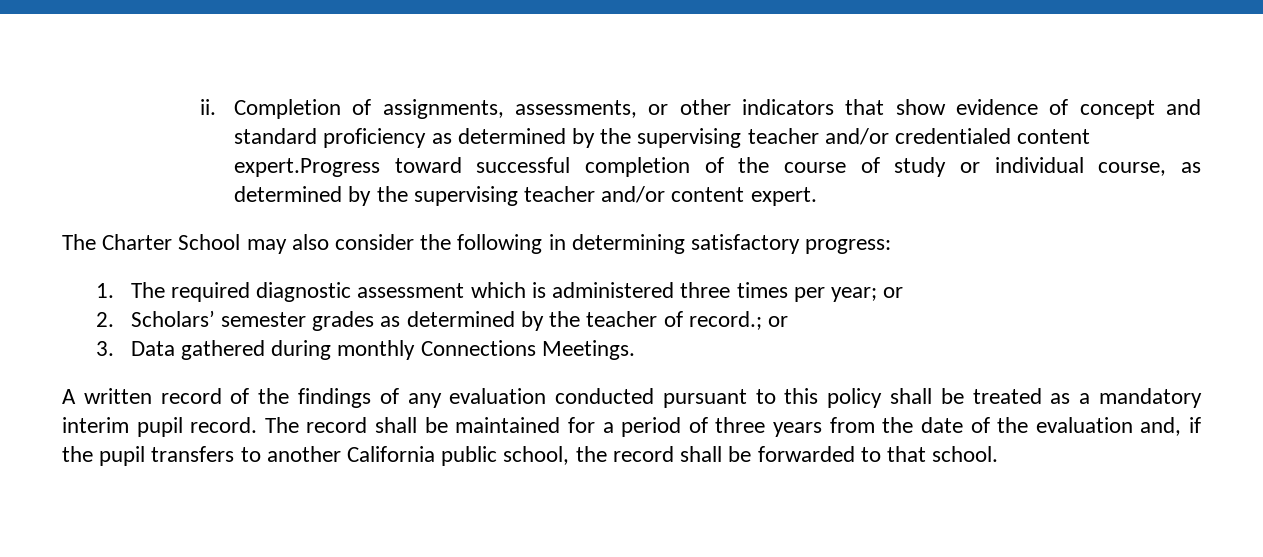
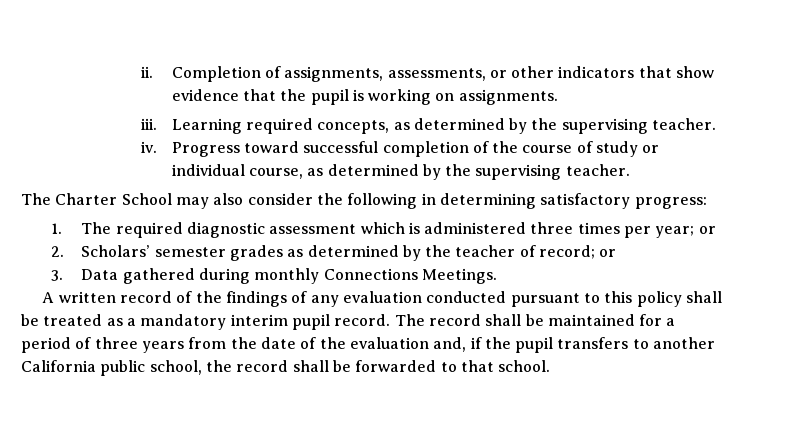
[1049,99,1201,119] [234,128,1091,148] [234,158,381,177] of concept and standard proficiency as determined by the supervising teacher and/or credentialed content expert.Progress -> [242,89,558,105] [141,118,717,134] [141,141,240,157] that the pupil is working on assignments. // iii. Learning required concepts, as determined by the supervising teacher. // iv. Progress
[523,186,817,206] teacher and/or content expert. -> [565,164,630,176] teacher.
[688,311,762,330] record.; -> [539,245,596,259] record;

